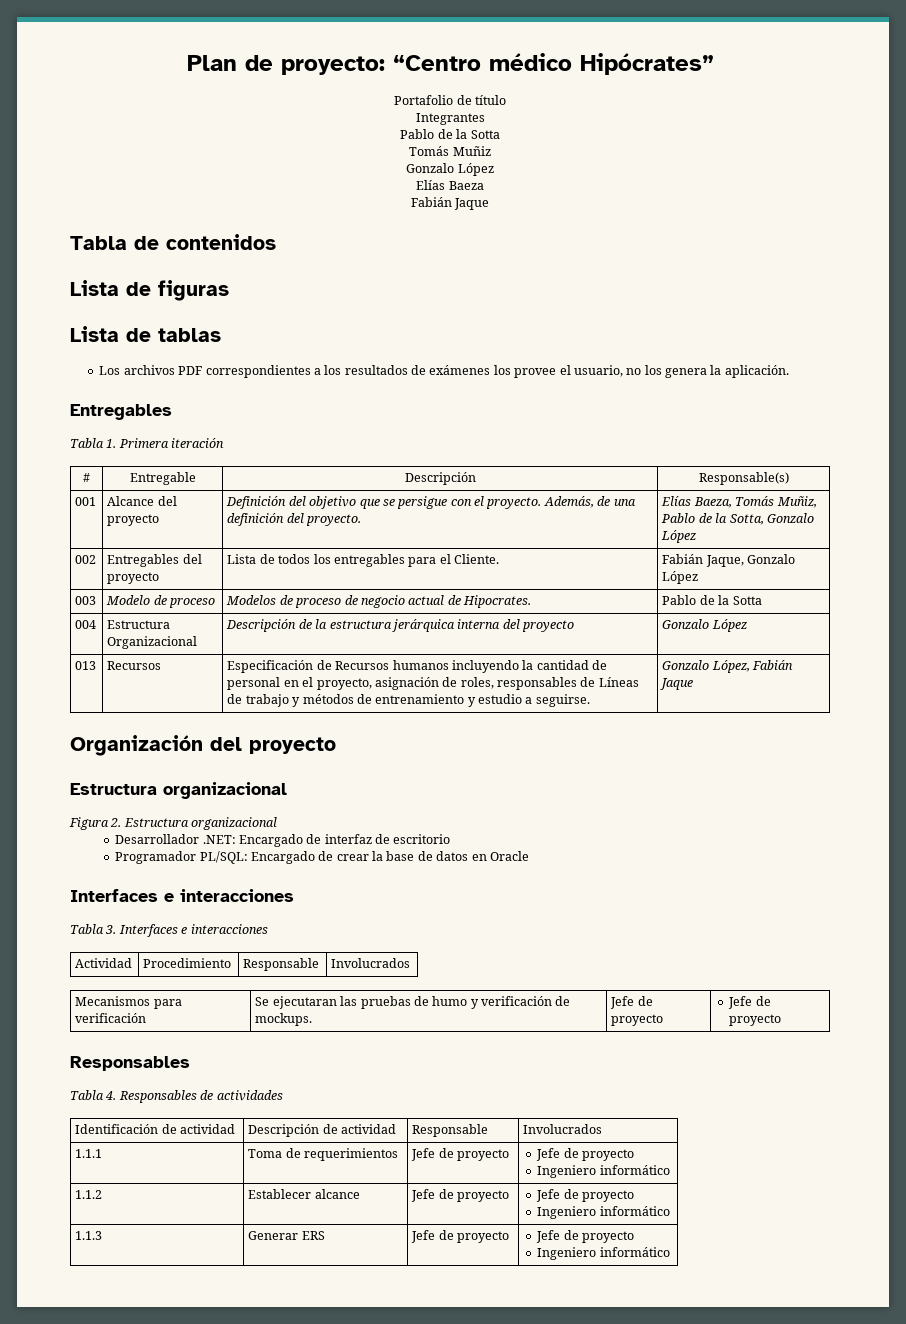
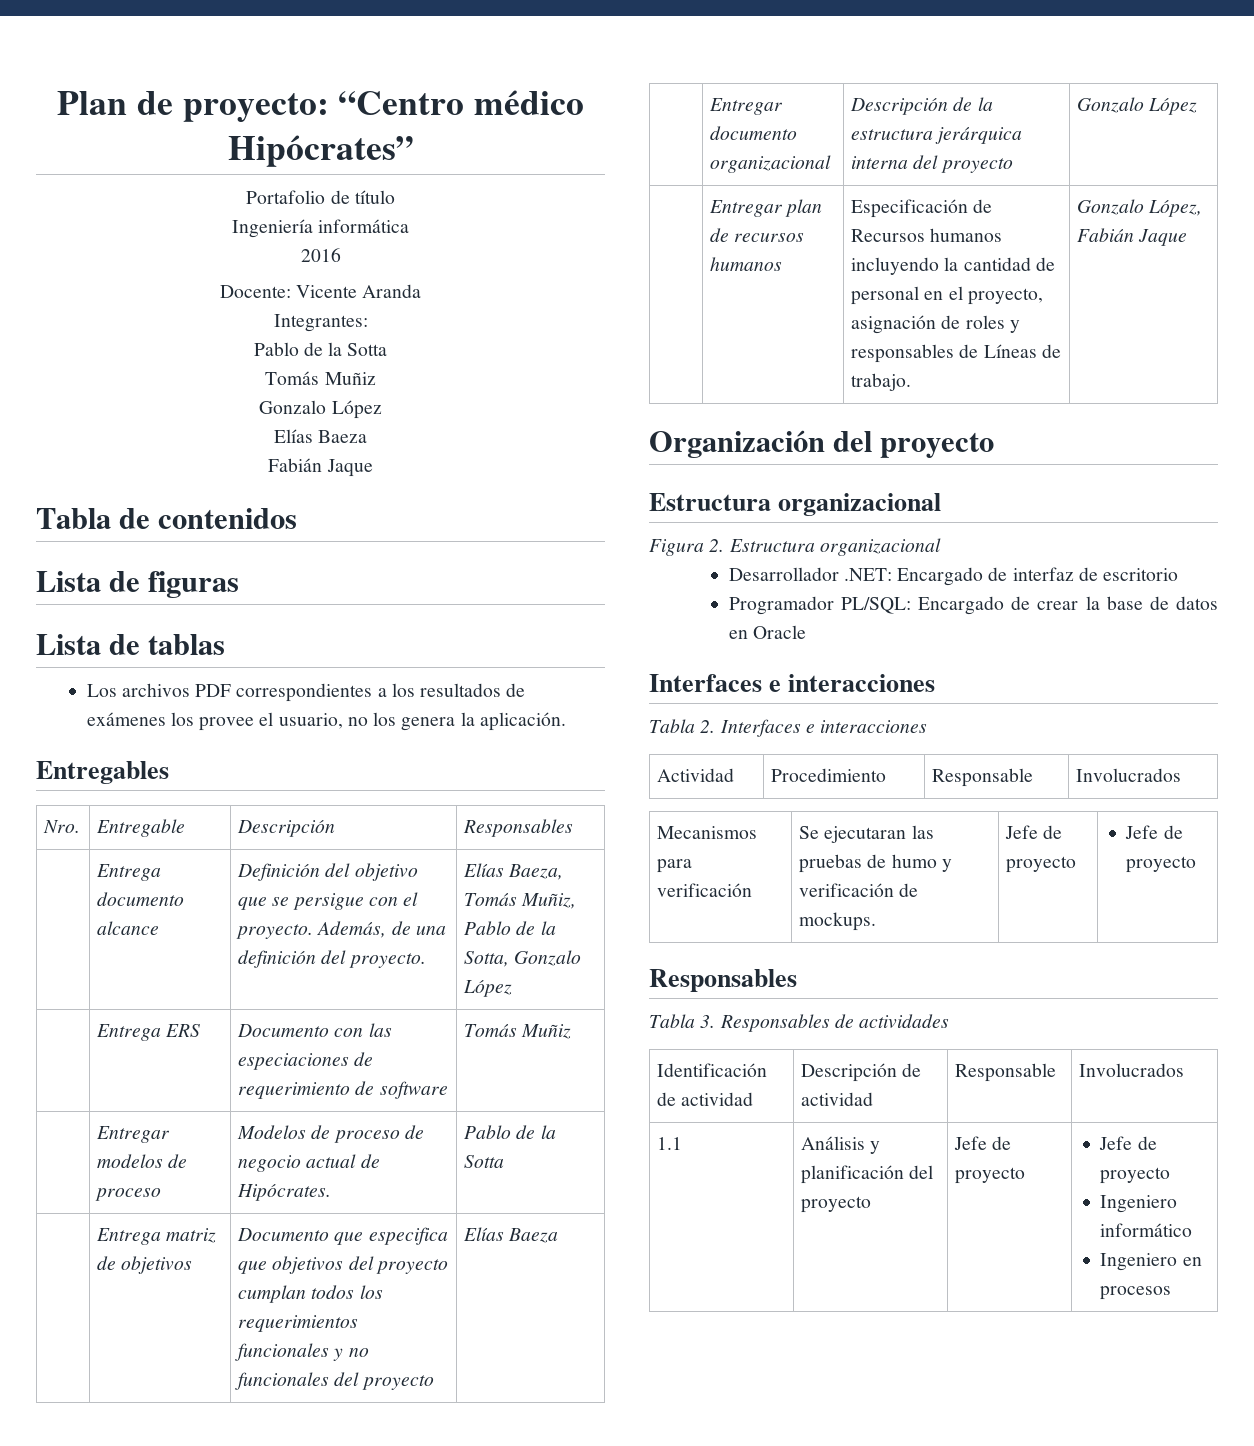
[415,113,485,125] Integrantes -> [231,219,410,238] [300,248,341,262] [219,284,422,298] [273,314,368,332] Ingeniería informática // 2016 // Docente: Vicente Aranda // Integrantes:
[70,438,225,448] [83,473,90,482] [129,472,196,485] [404,472,476,485] [698,472,789,485] [75,497,97,506] [107,496,177,506] [107,514,160,526] // Tabla 1. Primera iteración // # | Entregable | Descripción | Responsable(s) // 001 | Alcance del proyecto -> [43,820,81,833] [96,819,186,837] [237,820,336,837] [463,819,574,837] [96,864,162,881] [97,892,185,906] [97,921,160,935] // Nro. | Entregable | Descripción | Responsables // | Entrega documento alcance
[75,555,97,564] [107,554,202,567] [107,572,160,584] [227,554,500,567] [662,554,796,567] [662,571,699,584] [75,596,97,605] [106,595,151,605] 002 | Entregables del proyecto | Lista de todos los entregables para el Cliente. | Fabián Jaque, Gonzalo López // 003 | Modelo -> [96,1024,201,1041] [237,1023,392,1037] [238,1052,374,1070] [238,1081,448,1099] [464,1024,572,1039] [96,1126,171,1143] [97,1154,164,1168] | Entrega ERS | Documento con las especiaciones de requerimiento de software | Tomás Muñiz // | Entregar modelos
[463,595,532,608] [662,595,762,605] [75,620,97,629] [107,620,171,629] [107,636,198,649] Hipocrates. | Pablo de la Sotta // 004 | Estructura Organizacional -> [237,1184,332,1201] [464,1125,556,1139] [464,1155,505,1168] [96,1228,217,1245] [97,1256,193,1274] [237,1227,448,1245] [238,1256,448,1274] [238,1285,383,1303] [238,1315,359,1332] [235,1343,369,1361] [235,1372,434,1390] [463,1227,559,1243] [709,98,784,115] [710,126,798,140] [710,155,832,173] Hipócrates. | Pablo de la Sotta // | Entrega matriz de objetivos | Documento que especifica que objetivos del proyecto cumplan todos los requerimientos funcionales y no funcionales del proyecto | Elías Baeza // | Entregar documento organizacional
[75,661,97,670] [107,661,162,670] 013 | Recursos -> [709,199,823,217] [710,228,805,242] [710,257,783,271] | Entregar plan de recursos humanos
[460,677,494,689] roles, -> [965,315,1020,333] roles y
[245,694,590,707] trabajo y métodos de entrenamiento y estudio a seguirse. -> [851,373,912,391] trabajo.
[105,925,117,934] 3. -> [700,720,716,733] 2.
[105,1091,117,1100] 4. -> [700,1015,716,1028] 3.
[75,1149,103,1158] [248,1148,399,1161] [411,1148,510,1161] [536,1148,634,1161] [537,1165,670,1178] [75,1190,103,1199] [248,1189,360,1199] [411,1189,510,1202] [536,1189,634,1202] [537,1206,670,1219] [75,1231,103,1240] [248,1231,325,1240] [411,1230,510,1243] [536,1230,634,1243] [537,1247,670,1260] 1.1.1 | Toma de requerimientos | Jefe de proyecto | Jefe de proyecto // Ingeniero informático // 1.1.2 | Establecer alcance | Jefe de proyecto | Jefe de proyecto // Ingeniero informático // 1.1.3 | Generar ERS | Jefe de proyecto | Jefe de proyecto // Ingeniero informático -> [657,1137,683,1150] [801,1136,881,1154] [801,1165,934,1184] [801,1196,872,1213] [954,1136,1012,1150] [955,1167,1026,1184] [1099,1136,1157,1150] [1100,1167,1171,1184] [1100,1195,1178,1213] [1100,1223,1193,1237] [1100,1253,1202,1271] [1100,1286,1172,1300] 1.1 | Análisis y planificación del proyecto | Jefe de proyecto | Jefe de proyecto // Ingeniero informático // Ingeniero en procesos

